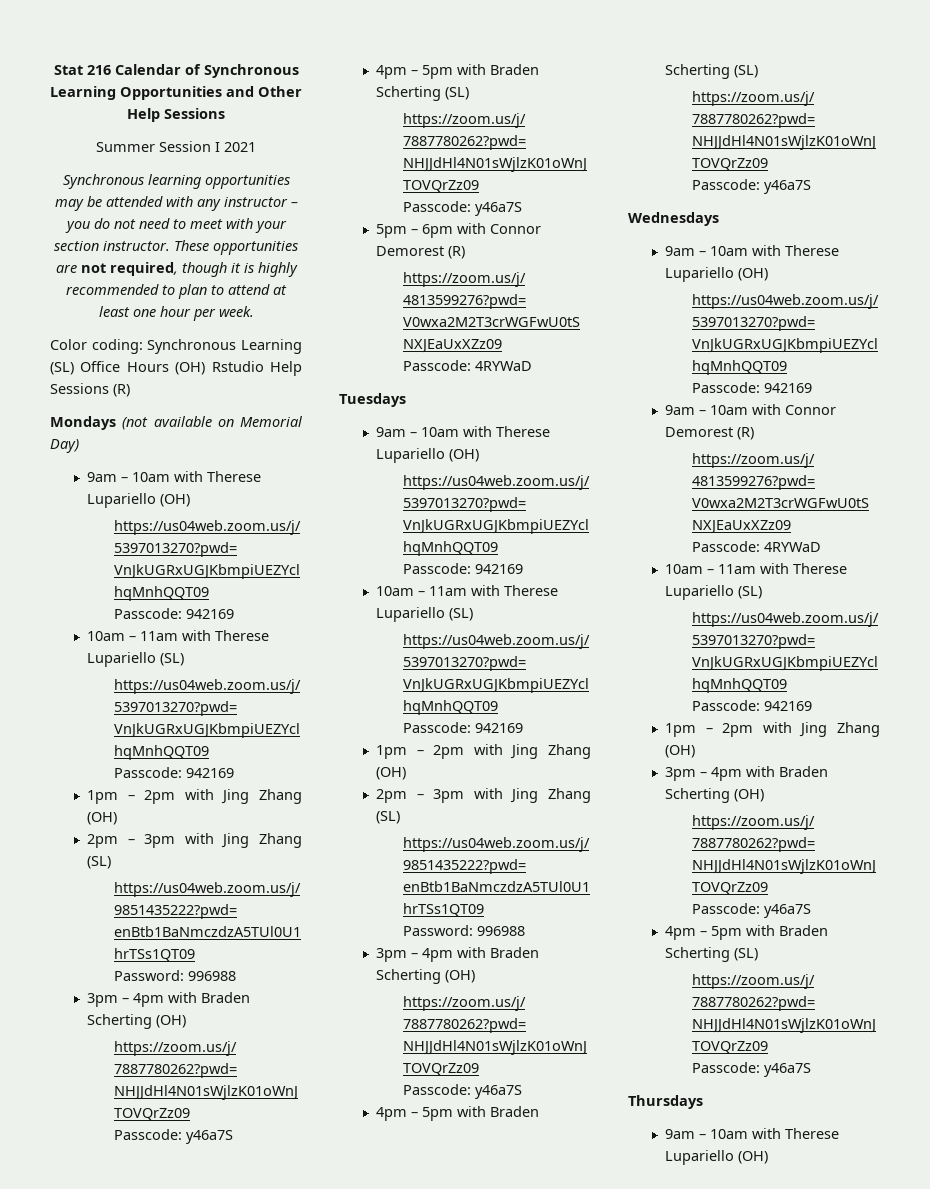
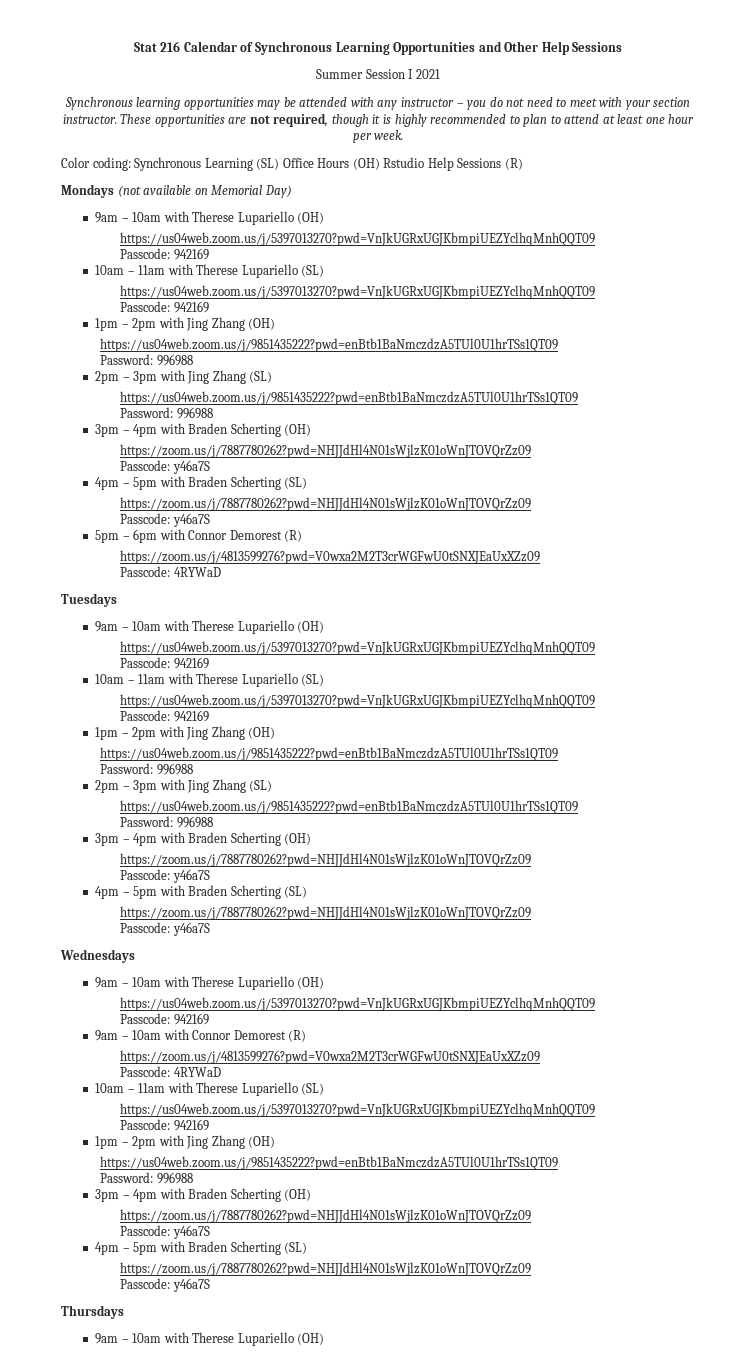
(118, 818) none -> [100,338,559,352] [100,354,193,366] // https://us04web.zoom.us/j/9851435222?pwd=enBtb1BaNmczdzA5TUl0U1hrTSs1QT09 // Password: 996988
(407, 773) none -> [100,747,559,761] [100,763,193,775] // https://us04web.zoom.us/j/9851435222?pwd=enBtb1BaNmczdzA5TUl0U1hrTSs1QT09 // Password: 996988
(696, 751) none -> [100,1156,559,1170] [100,1172,193,1184] // https://us04web.zoom.us/j/9851435222?pwd=enBtb1BaNmczdzA5TUl0U1hrTSs1QT09 // Password: 996988

